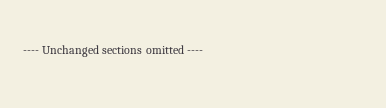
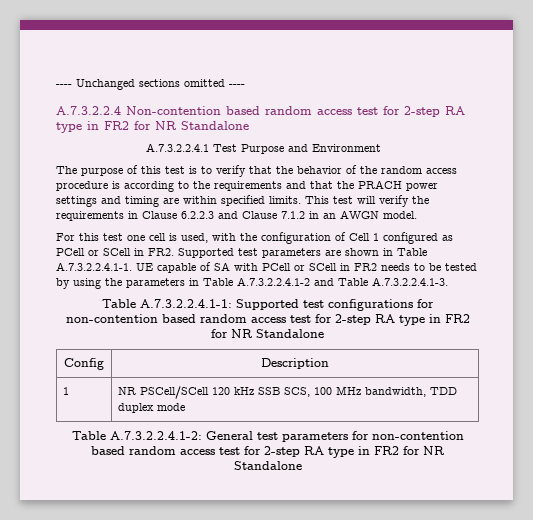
(203, 52) none -> [56,106,465,117] [56,121,249,133] [145,143,381,154] [56,165,457,177] [56,180,438,192] [56,195,429,207] [56,210,417,221] [56,232,453,244] [56,248,427,258] [56,262,477,273] [56,277,448,289] [102,299,434,311] [65,314,470,326] [211,329,324,338] [64,358,104,370] [261,358,329,369] [63,387,70,395] [118,386,458,399] [118,403,186,413] [71,431,464,442] [91,446,445,458] [233,461,302,470] // A.7.3.2.2.4 Non-contention based random access test for 2-step RA type in FR2 for NR Standalone // A.7.3.2.2.4.1 Test Purpose and Environment // The purpose of this test is to verify that the behavior of the random access procedure is according to the requirements and that the PRACH power settings and timing are within specified limits. This test will verify the requirements in Clause 6.2.2.3 and Clause 7.1.2 in an AWGN model. // For this test one cell is used, with the configuration of Cell 1 configured as PCell or SCell in FR2. Supported test parameters are shown in Table A.7.3.2.2.4.1-1. UE capable of SA with PCell or SCell in FR2 needs to be tested by using the parameters in Table A.7.3.2.2.4.1-2 and Table A.7.3.2.2.4.1-3. // Table A.7.3.2.2.4.1-1: Supported test configurations for non-contention based random access test for 2-step RA type in FR2 for NR Standalone // Config | Description // 1 | NR PSCell/SCell 120 kHz SSB SCS, 100 MHz bandwidth, TDD duplex mode // Table A.7.3.2.2.4.1-2: General test parameters for non-contention based random access test for 2-step RA type in FR2 for NR Standalone

